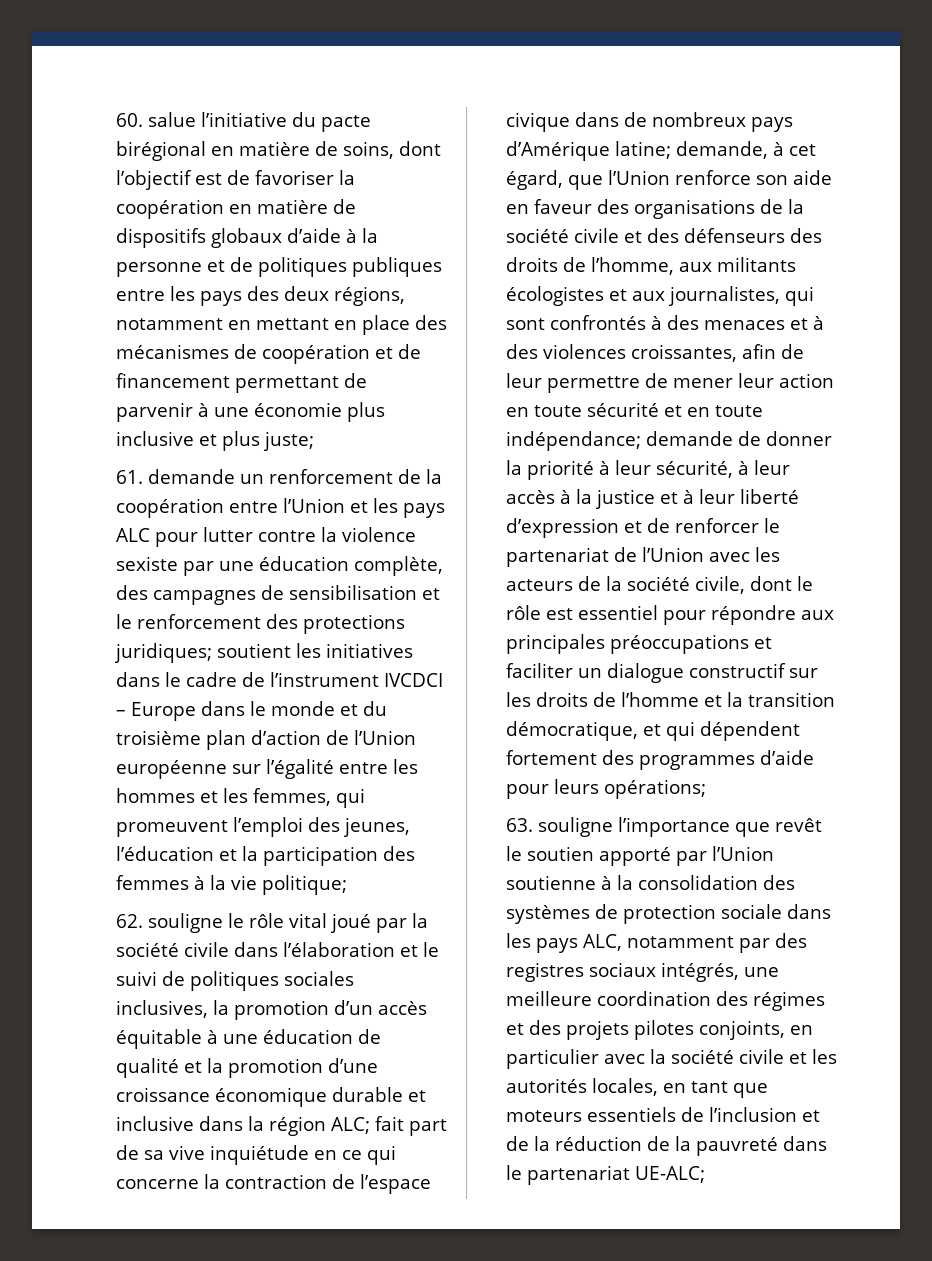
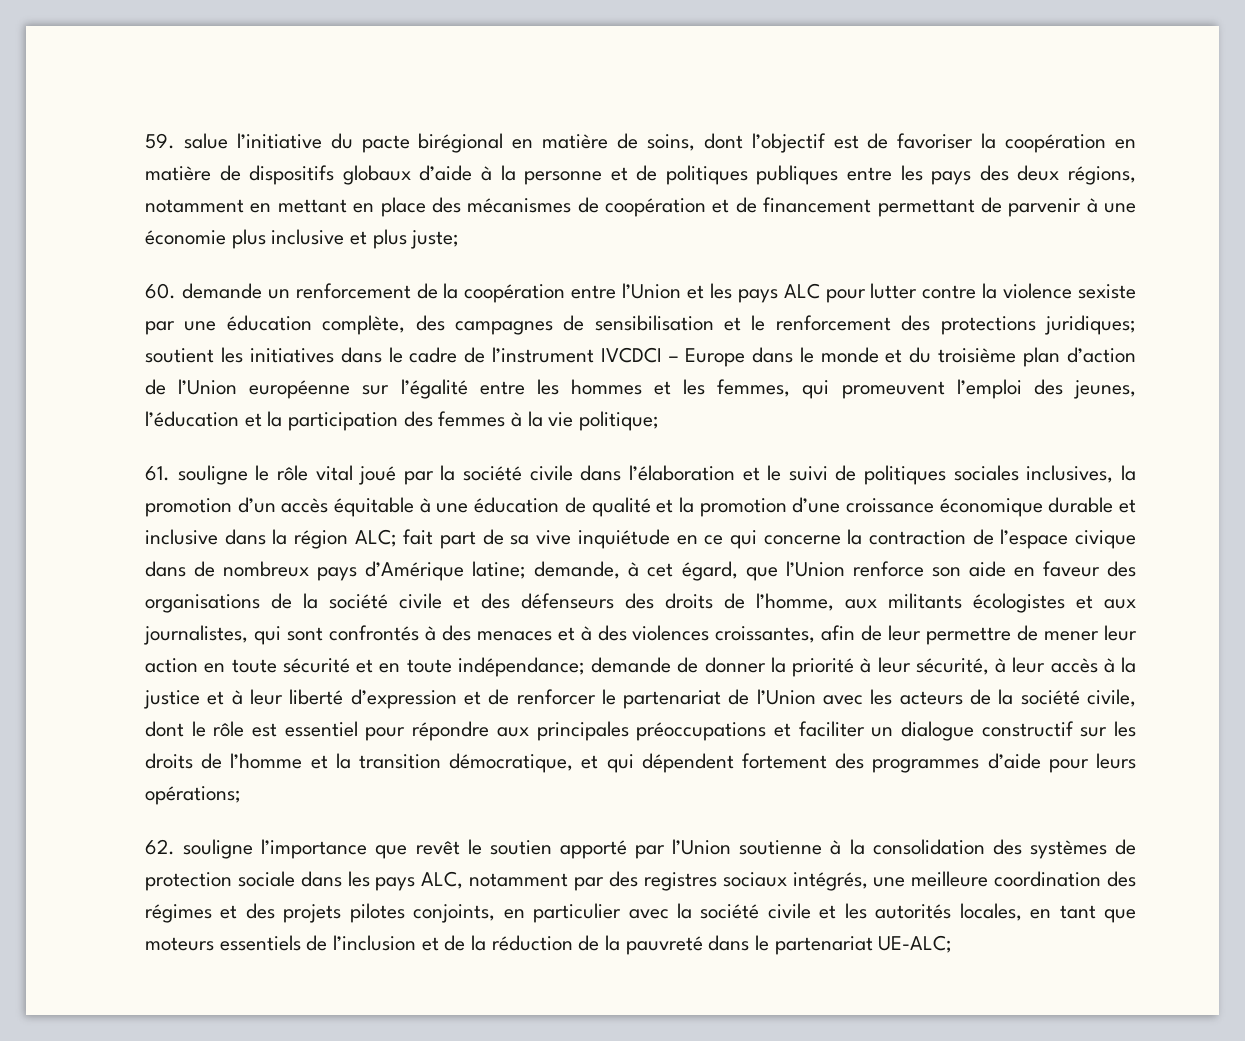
[116,113,144,127] 60. -> [145,133,176,149] 59.
[116,470,144,484] 61. -> [145,283,177,299] 60.
[116,914,144,928] 62. -> [145,466,171,481] 61.
[506,818,534,832] 63. -> [145,839,176,855] 62.

